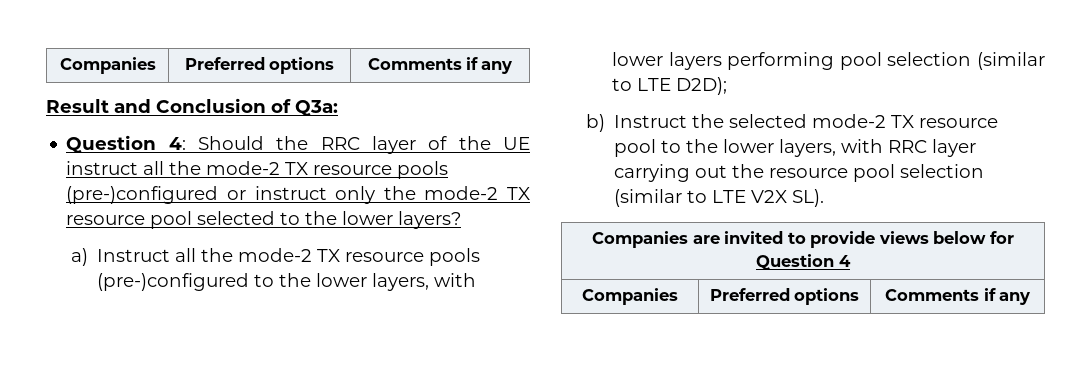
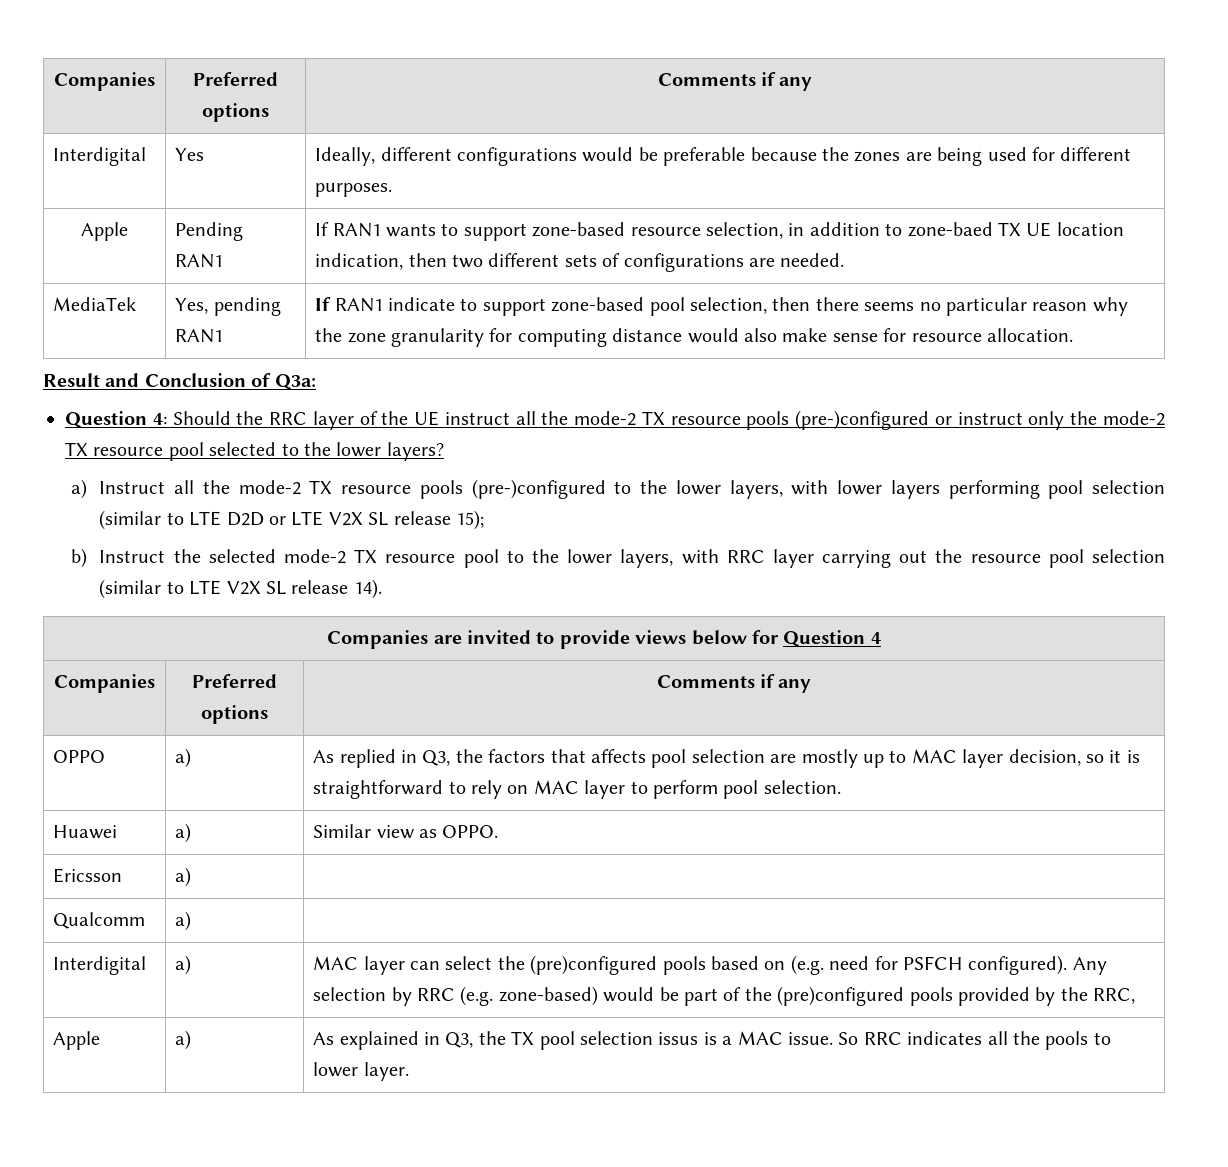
[59,57,156,74] [184,57,335,74] [367,57,513,74] Companies | Preferred options | Comments if any -> [54,72,155,91] [193,72,278,86] [202,103,269,122] [657,72,813,91] [53,147,147,166] [175,148,205,161] [315,147,1132,166] [315,183,393,197] [81,222,128,241] [175,222,244,241] [175,254,224,268] [315,222,1124,241] [315,253,845,272] [53,297,137,311] [175,297,281,316] [175,329,224,343] [315,297,1128,316] [315,328,1074,347] Companies | Preferred options | Comments if any // Interdigital | Yes | Ideally, different configurations would be preferable because the zones are being used for different purposes. // Apple | Pending RAN1 | If RAN1 wants to support zone-based resource selection, in addition to zone-baed TX UE location indication, then two different sets of configurations are needed. // MediaTek | Yes, pending RAN1 | If RAN1 indicate to support zone-based pool selection, then there seems no particular reason why the zone granularity for computing distance would also make sense for resource allocation.
[676,77,728,95] D2D); -> [226,510,485,530] D2D or LTE V2X SL release 15);
[792,189,825,207] SL). -> [266,579,382,599] SL release 14).
(1030, 298) none -> [53,750,106,763] [175,748,192,768] [313,749,1140,768] [313,780,841,799] [53,825,118,839] [175,823,192,843] [313,824,499,839] [53,868,123,883] [175,867,192,887] [53,912,146,929] [175,911,192,931] [53,956,147,975] [175,955,192,975] [313,955,1107,975] [313,986,1136,1006] [53,1031,101,1050] [175,1030,192,1050] [313,1031,1111,1050] [313,1062,409,1081] // OPPO | a) | As replied in Q3, the factors that affects pool selection are mostly up to MAC layer decision, so it is straightforward to rely on MAC layer to perform pool selection. // Huawei | a) | Similar view as OPPO. // Ericsson | a) | // Qualcomm | a) | // Interdigital | a) | MAC layer can select the (pre)configured pools based on (e.g. need for PSFCH configured). Any selection by RRC (e.g. zone-based) would be part of the (pre)configured pools provided by the RRC, // Apple | a) | As explained in Q3, the TX pool selection issus is a MAC issue. So RRC indicates all the pools to lower layer.

